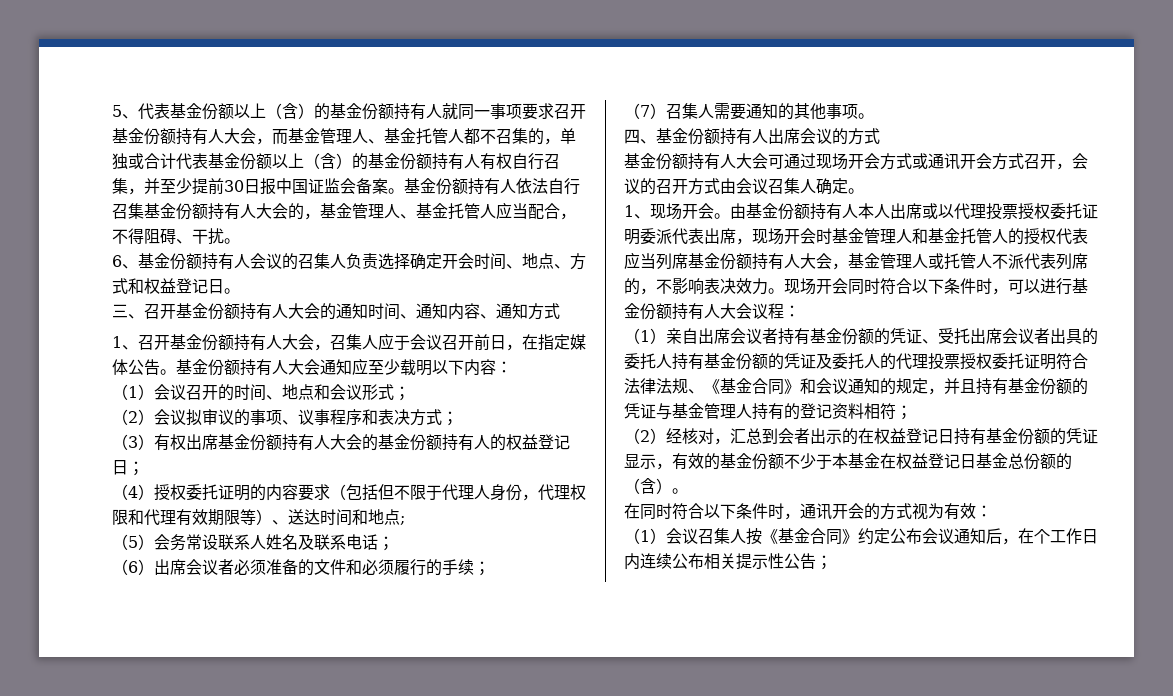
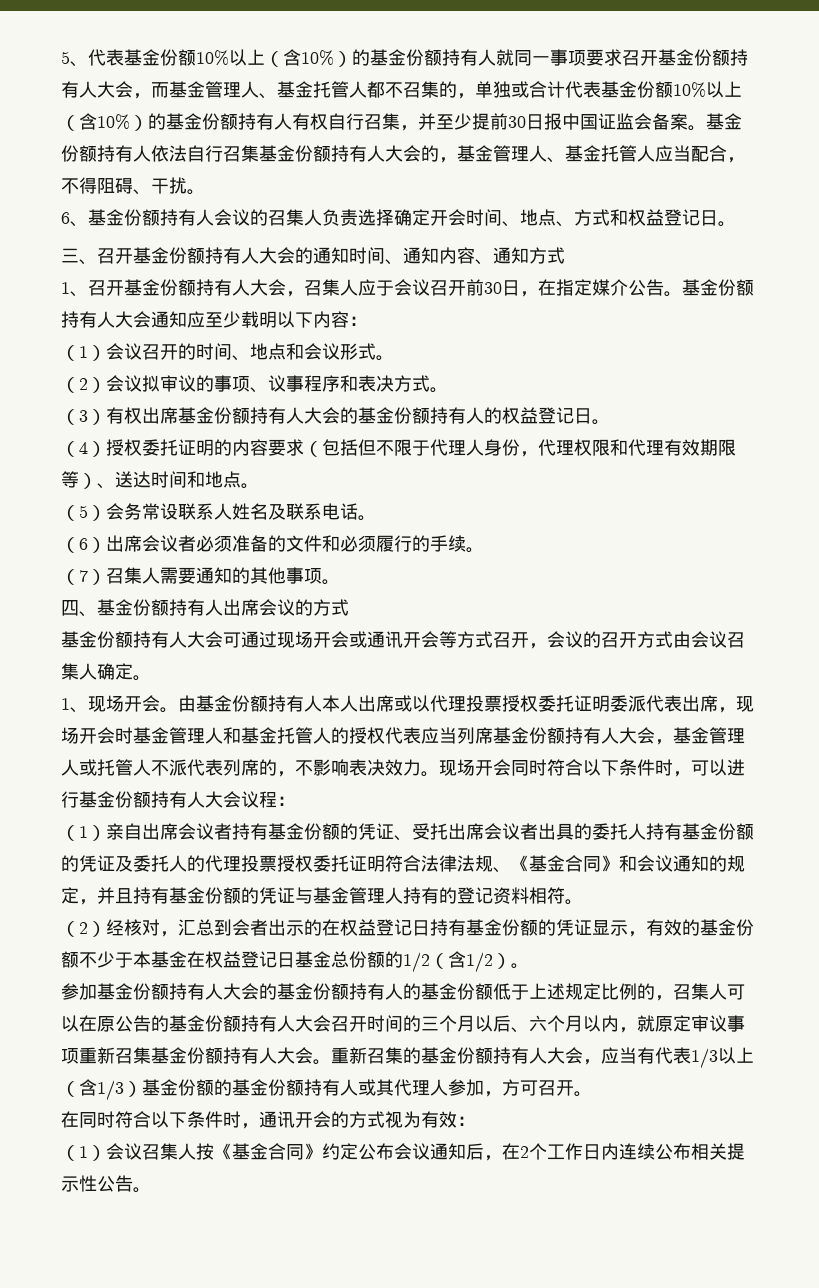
[234,103,298,119] 以上（含 -> [196,49,334,67] 10%以上（含10%
[272,153,336,169] 以上（含 -> [673,81,742,98] [61,113,130,131] 10%以上（含10%
(490, 342) none -> [484,282,502,294] 30
[112,359,128,375] 体 -> [610,279,628,296] 介
[394,386,410,401] ； -> [376,355,394,361] 。
[442,411,458,426] ； -> [430,387,448,393] 。
[128,461,144,476] ； -> [592,419,610,425] 。
[400,516,405,525] ; -> [241,483,259,489] 。
[378,536,394,551] ； -> [358,515,376,521] 。
[474,561,490,576] ； -> [466,547,484,553] 。
[880,153,912,170] 方式 -> (349, 639) none
(992, 161) none -> [439,631,457,648] 等
[896,405,912,420] ； -> [565,899,583,905] 。
[624,478,672,494] （含） -> [403,951,529,973] [61,983,745,1001] [61,1015,745,1033] [61,1047,754,1069] [61,1079,574,1101] 1/2（含1/2）。 // 参加基金份额持有人大会的基金份额持有人的基金份额低于上述规定比例的，召集人可以在原公告的基金份额持有人大会召开时间的三个月以后、六个月以内，就原定审议事项重新召集基金份额持有人大会。重新召集的基金份额持有人大会，应当有代表1/3以上（含1/3）基金份额的基金份额持有人或其代理人参加，方可召开
(1034, 536) none -> [520,1146,529,1158] 2
[816,555,832,570] ； -> [133,1187,151,1193] 。

